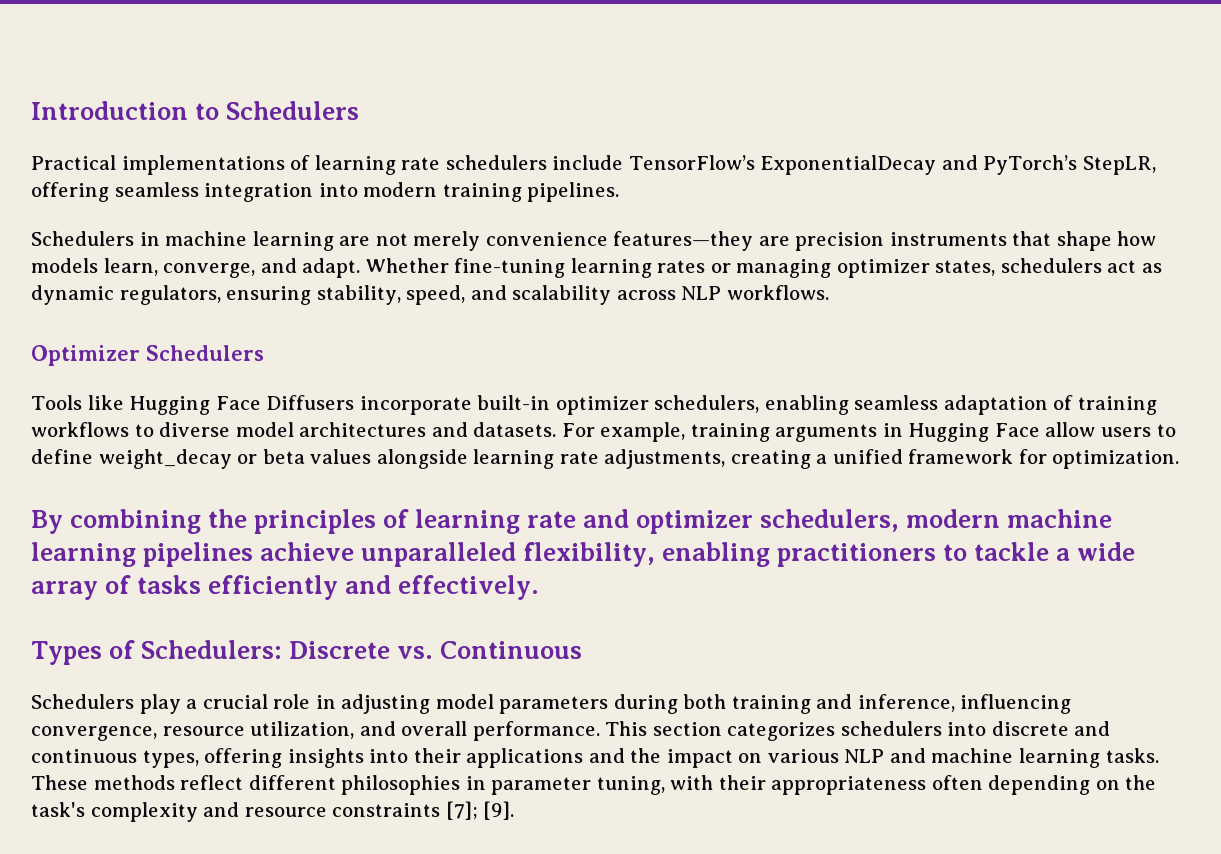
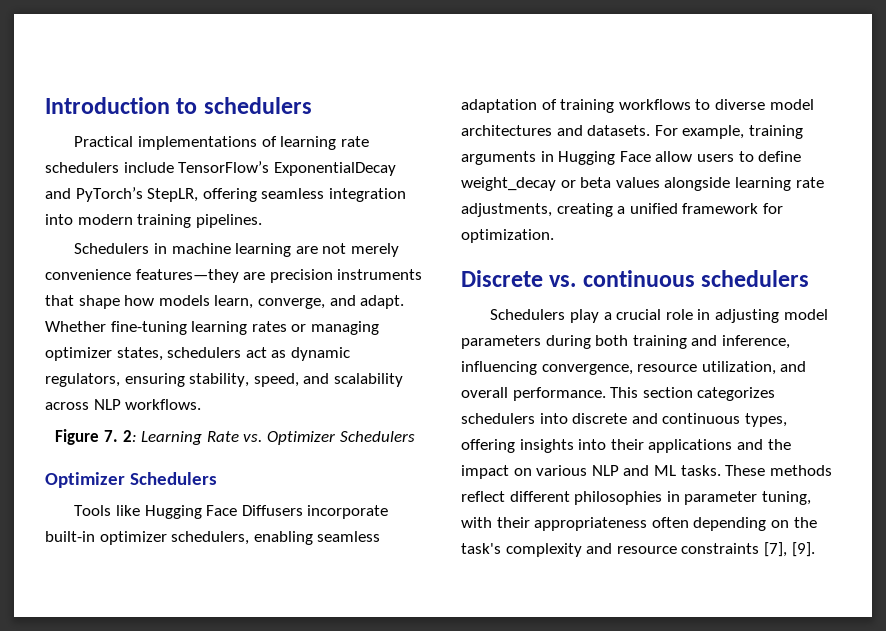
[226,101,360,120] Schedulers -> [203,97,312,114] schedulers
(829, 292) none -> [55,429,415,445] // Figure 7. 2: Learning Rate vs. Optimizer Schedulers
[31,509,1113,534] [31,542,1136,567] [31,575,540,600] [31,640,583,665] By combining the principles of learning rate and optimizer schedulers, modern machine learning pipelines achieve unparalleled flexibility, enabling practitioners to tackle a wide array of tasks efficiently and effectively. // Types of Schedulers: Discrete vs. Continuous -> [461,270,810,287] Discrete vs. continuous schedulers
[931,748,1101,768] machine learning -> [653,465,676,476] ML
[445,801,478,820] [7]; -> [763,542,787,557] [7],

